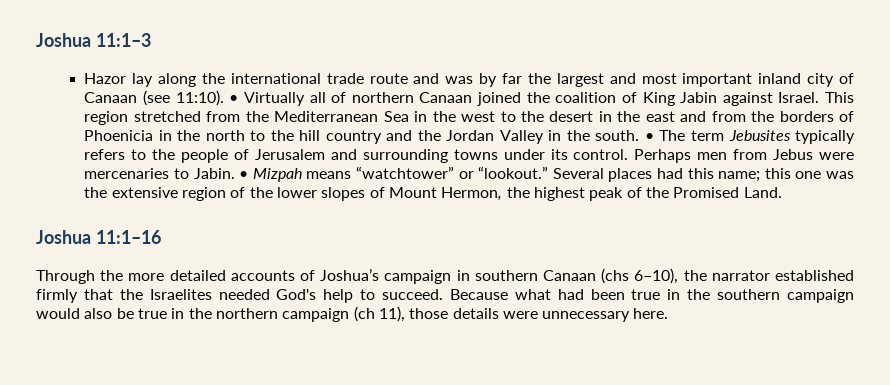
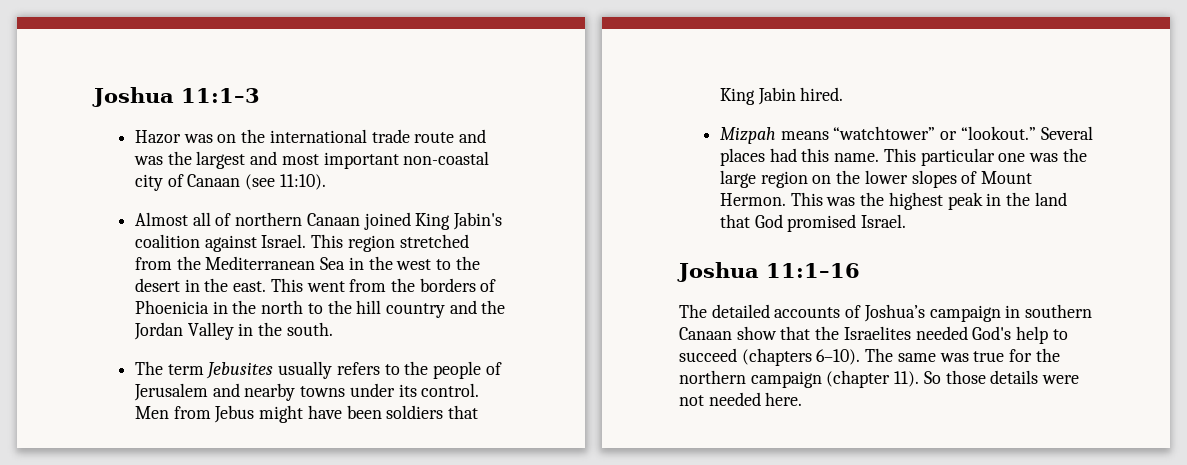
[132,73,197,87] lay along -> [183,134,237,143] was on
[479,73,523,87] by far -> (163, 160) none
[758,73,802,84] inland -> [403,151,490,165] non-coastal
[229,92,305,106] • Virtually -> [134,212,188,226] // Almost
[526,92,718,106] the coalition of King Jabin -> [415,212,502,230] [134,234,200,248] King Jabin's coalition
[645,111,707,122] east and -> [233,278,345,292] east. This went
[644,133,654,141] • -> (333, 329) //
[795,130,856,144] typically -> [278,361,333,379] usually
[362,149,448,163] surrounding -> [244,383,296,401] nearby
[634,149,854,163] [84,168,249,179] Perhaps men from Jebus were mercenaries to Jabin. • -> [134,405,478,423] [719,87,844,105] Men from Jebus might have been soldiers that King Jabin hired. //
[718,168,854,182] [84,187,246,201] name; this one was the extensive region of -> [834,148,1087,166] [719,170,832,188] name. This particular one was the large region on
[441,187,782,201] Hermon, the highest peak of the Promised Land. -> [719,192,1067,210] [719,214,907,232] Hermon. This was the highest peak in the land that God promised Israel.
[36,270,165,284] Through the more -> [679,304,707,318] The
[601,268,855,284] [36,289,78,303] (chs 6–10), the narrator established firmly -> [736,326,777,340] show
[382,289,854,303] [36,306,405,322] succeed. Because what had been true in the southern campaign would also be true in the northern campaign (ch 11), -> [679,348,1060,366] [679,370,941,388] succeed (chapters 6–10). The same was true for the northern campaign (chapter 11). So
[542,311,631,322] unnecessary -> [679,392,761,406] not needed

